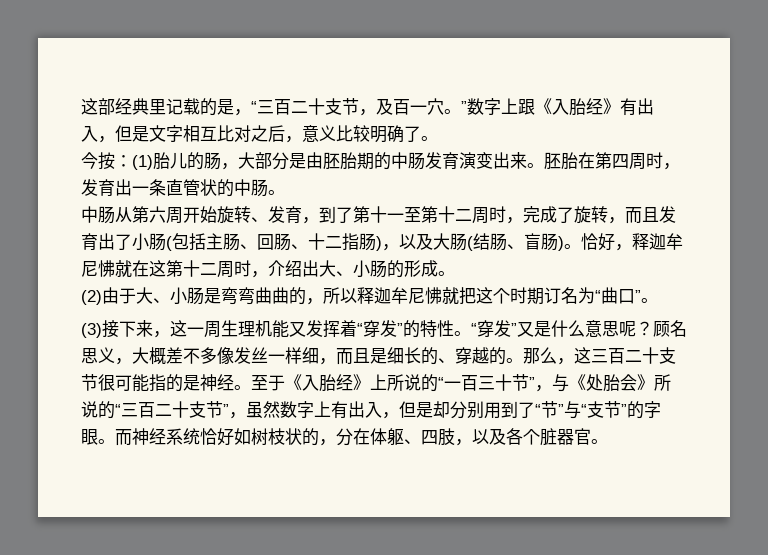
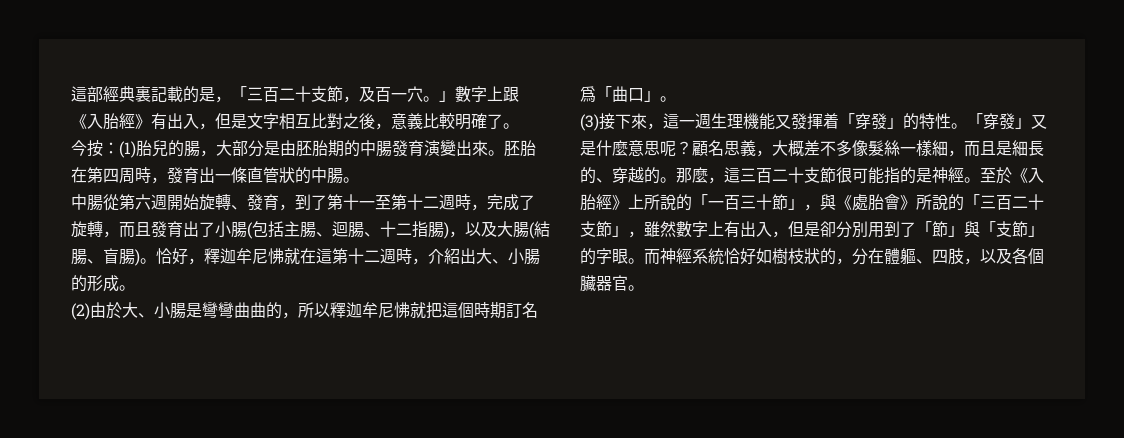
[81,98,359,116] 这部经典里记载的是，“三百二十支节 -> [71,86,343,103] 這部經典裏記載的是，「三百二十支節
[461,98,484,115] ”数 -> [439,86,471,102] 」數
[586,98,603,115] 经 -> [119,113,135,129] 經
[234,125,404,143] 对之后，意义比较明确 -> [327,113,487,130] 對之後，意義比較明確
[170,152,221,170] 儿的肠 -> [152,140,200,157] 兒的腸
[408,152,680,170] [81,179,285,197] [81,206,285,224] 肠发育演变出来。胚胎在第四周时，发育出一条直管状的中肠。 // 中肠从第六周开始旋转、发 -> [376,139,536,157] [71,167,359,184] [71,194,263,211] 腸發育演變出來。胚胎在第四周時，發育出一條直管狀的中腸。 // 中腸從第六週開始旋轉、發
[472,206,506,224] 周时 -> [439,194,471,210] 週時
[591,206,676,224] 转，而且发 -> [87,221,167,238] 轉，而且發
[149,233,166,251] 肠 -> [231,222,247,238] 腸
[223,233,291,251] 肠、回肠 -> [300,221,364,238] 腸、迴腸
[359,233,376,251] 肠 -> [428,222,444,238] 腸
[450,233,558,251] 肠(结肠、盲肠 -> [513,221,550,239] [71,248,135,265] 腸(結腸、盲腸
[632,233,649,250] 释 -> [204,248,220,264] 釋
[149,260,302,278] 这第十二周时，介绍 -> [316,248,460,265] 這第十二週時，介紹
[370,260,387,278] 肠 -> [524,249,540,265] 腸
[119,287,255,305] 于大、小肠是弯弯 -> [106,302,234,319] 於大、小腸是彎彎
[357,287,374,304] 释 -> [330,302,346,318] 釋
[476,287,658,305] [81,320,687,338] [81,347,115,364] 这个时期订名为“曲口”。 // (3)接下来，这一周生理机能又发挥着“穿发”的特性。“穿发”又是什么意思呢？顾名思义 -> [442,302,538,319] [580,86,676,102] [580,113,1047,131] [580,140,756,157] 這個時期訂名爲「曲口」。 // (3)接下來，這一週生理機能又發揮着「穿發」的特性。「穿發」又是什麼意思呢？顧名思義
[234,347,319,364] 发丝一样细 -> [868,140,948,156] 髮絲一樣細
[387,347,421,364] 细长 -> [1012,140,1044,156] 細長
[540,347,676,365] [81,374,98,391] 么，这三百二十支节 -> [692,167,836,184] 麼，這三百二十支節
[217,374,671,392] [81,401,661,419] [81,428,302,446] 经。至于《入胎经》上所说的“一百三十节”，与《处胎会》所说的“三百二十支节”，虽然数字上有出入，但是却分别用到了“节”与“支节”的字眼。而神经系统恰好如树枝状 -> [948,167,1044,184] [580,194,1044,211] [580,221,1044,238] [580,248,820,265] 經。至於《入胎經》上所說的「一百三十節」，與《處胎會》所說的「三百二十支節」，雖然數字上有出入，但是卻分別用到了「節」與「支節」的字眼。而神經系統恰好如樹枝狀
[370,428,404,445] 体躯 -> [884,248,916,264] 體軀
[523,428,557,446] 个脏 -> [1028,248,1044,264] [580,275,596,292] 個臟

